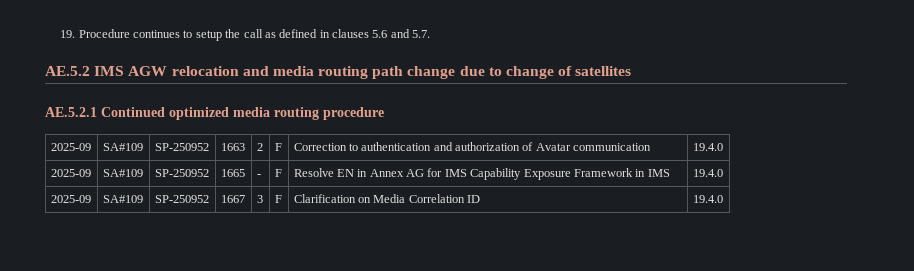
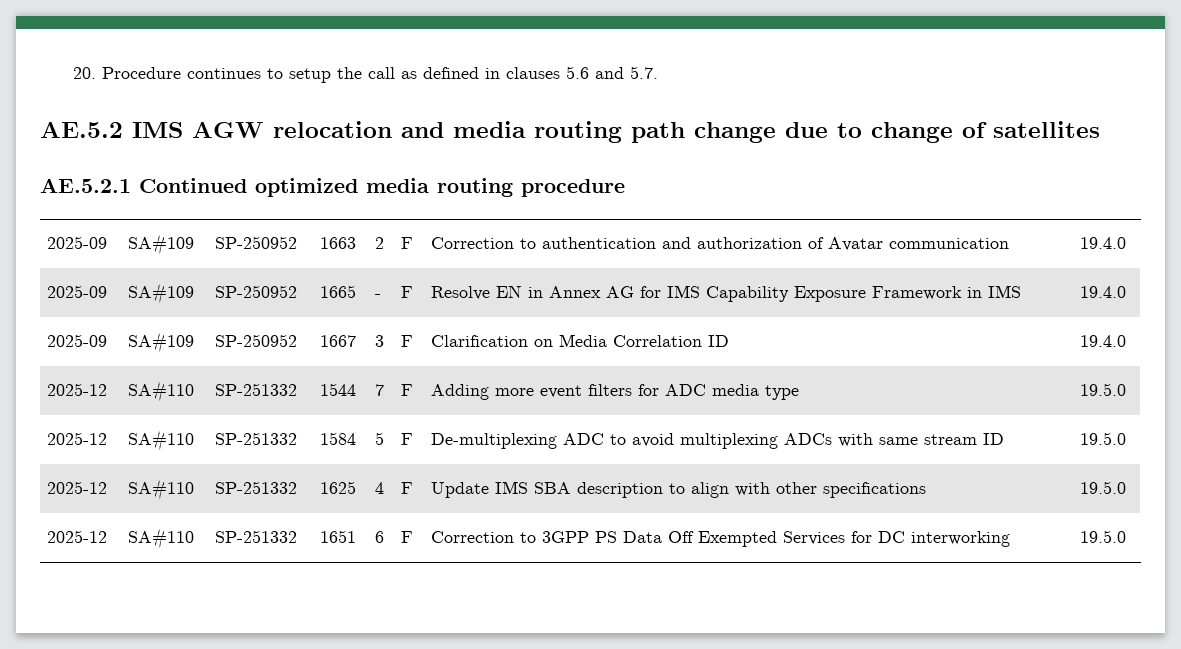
[60,30,76,38] 19. -> [73,67,97,79] 20.
(723, 199) none -> [47,383,108,396] [128,381,195,402] [215,383,298,396] [320,383,357,396] [375,384,385,396] [401,384,414,396] [431,384,800,400] [1080,383,1127,396] [47,432,108,445] [128,430,195,451] [215,432,298,445] [320,432,357,445] [375,432,385,445] [401,433,414,445] [431,433,1005,449] [1080,432,1127,445] [47,481,108,494] [128,479,195,500] [215,481,298,494] [320,481,357,494] [375,482,385,494] [401,482,414,494] [431,481,927,498] [1080,481,1127,494] [47,530,108,543] [128,528,195,549] [215,530,298,543] [320,530,357,543] [375,531,385,543] [401,531,414,543] [431,531,1011,547] [1080,530,1127,543] // 2025-12 | SA#110 | SP-251332 | 1544 | 7 | F | Adding more event filters for ADC media type | 19.5.0 // 2025-12 | SA#110 | SP-251332 | 1584 | 5 | F | De-multiplexing ADC to avoid multiplexing ADCs with same stream ID | 19.5.0 // 2025-12 | SA#110 | SP-251332 | 1625 | 4 | F | Update IMS SBA description to align with other specifications | 19.5.0 // 2025-12 | SA#110 | SP-251332 | 1651 | 6 | F | Correction to 3GPP PS Data Off Exempted Services for DC interworking | 19.5.0

